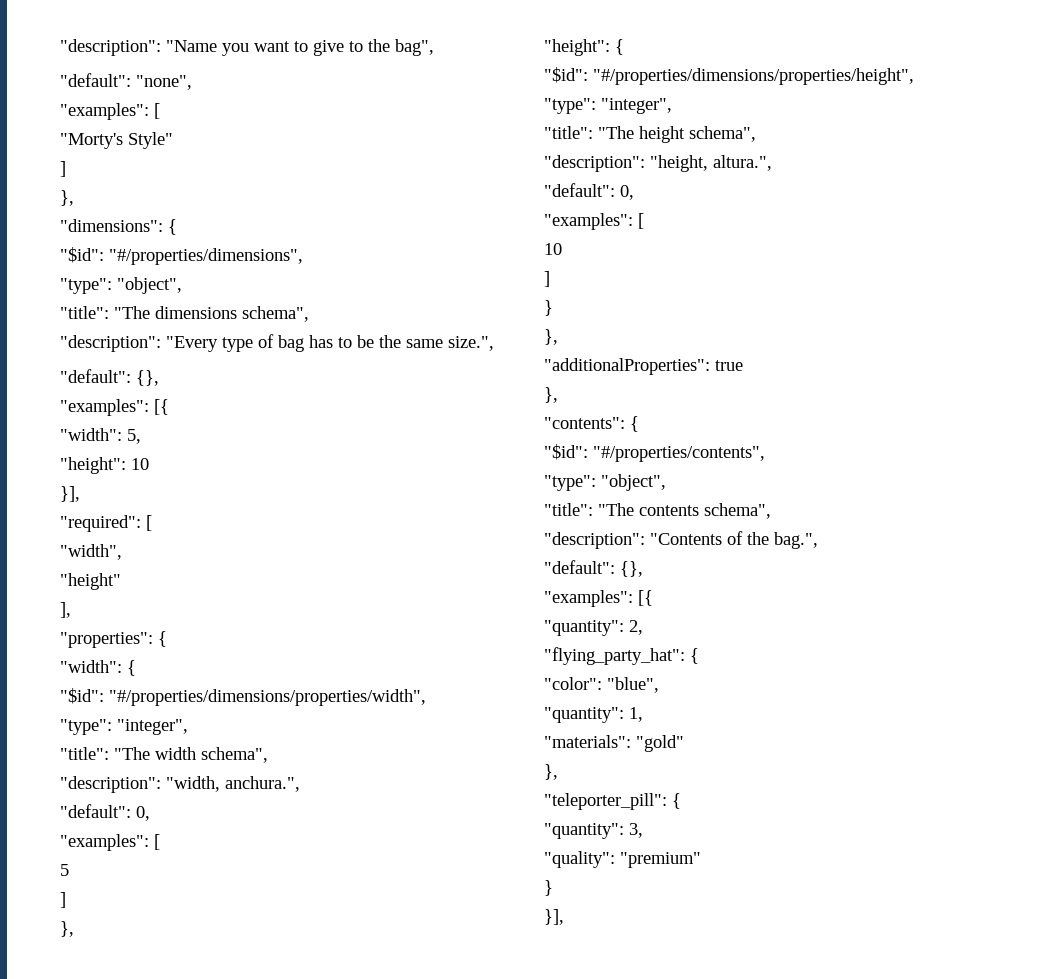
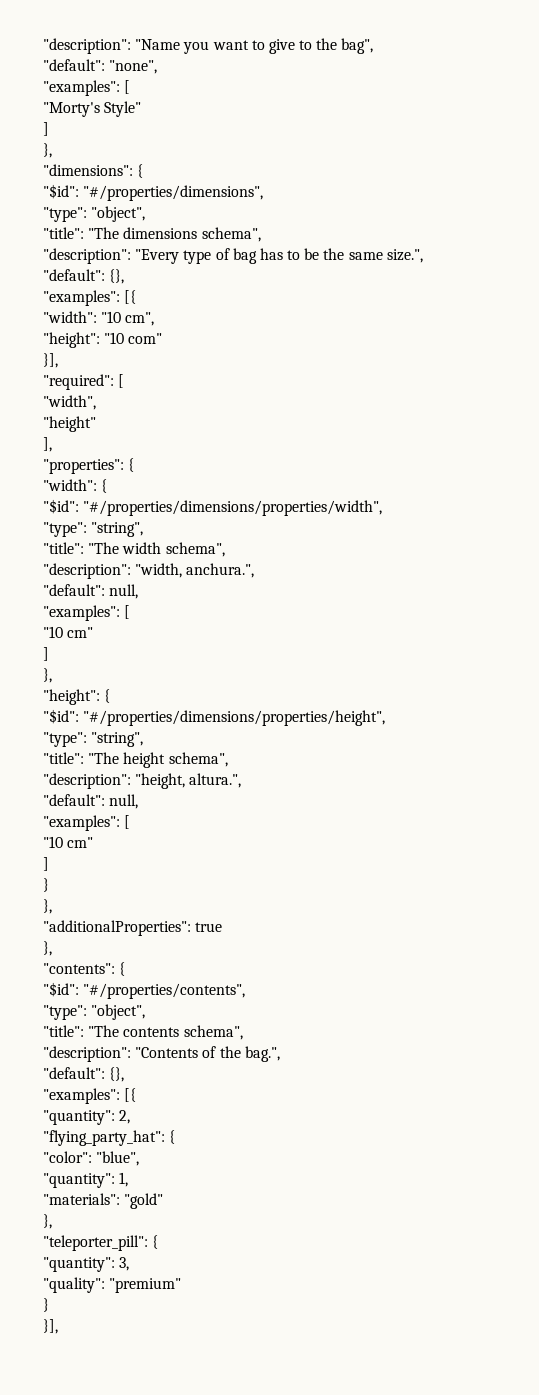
[127,429,141,444] [60,457,149,474] 5, // "height": 10 -> [101,311,155,326] [43,332,163,348] "10 cm", // "height": "10 com"
[117,719,188,735] "integer", -> [91,522,144,537] "string",
[136,806,150,821] [60,834,160,851] [60,864,69,876] 0, // "examples": [ // 5 -> [109,584,139,599] [43,605,131,621] [43,626,94,638] null, // "examples": [ // "10 cm"
[601,98,672,114] "integer", -> [91,732,144,747] "string",
[620,185,634,200] [544,213,644,230] [544,243,562,255] 0, // "examples": [ // 10 -> [109,794,139,809] [43,815,131,831] [43,836,94,848] null, // "examples": [ // "10 cm"

